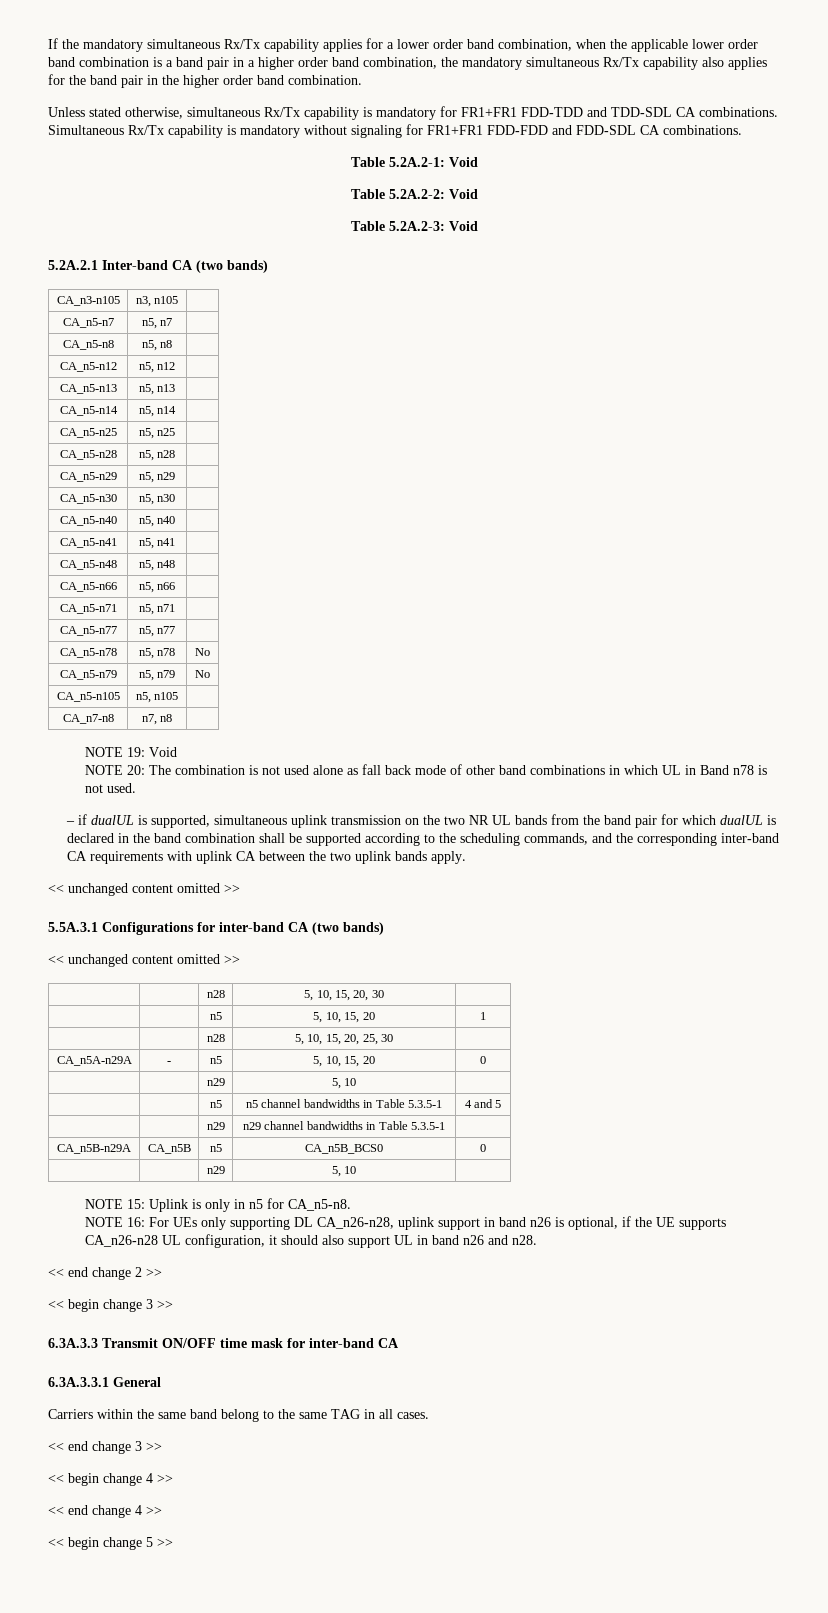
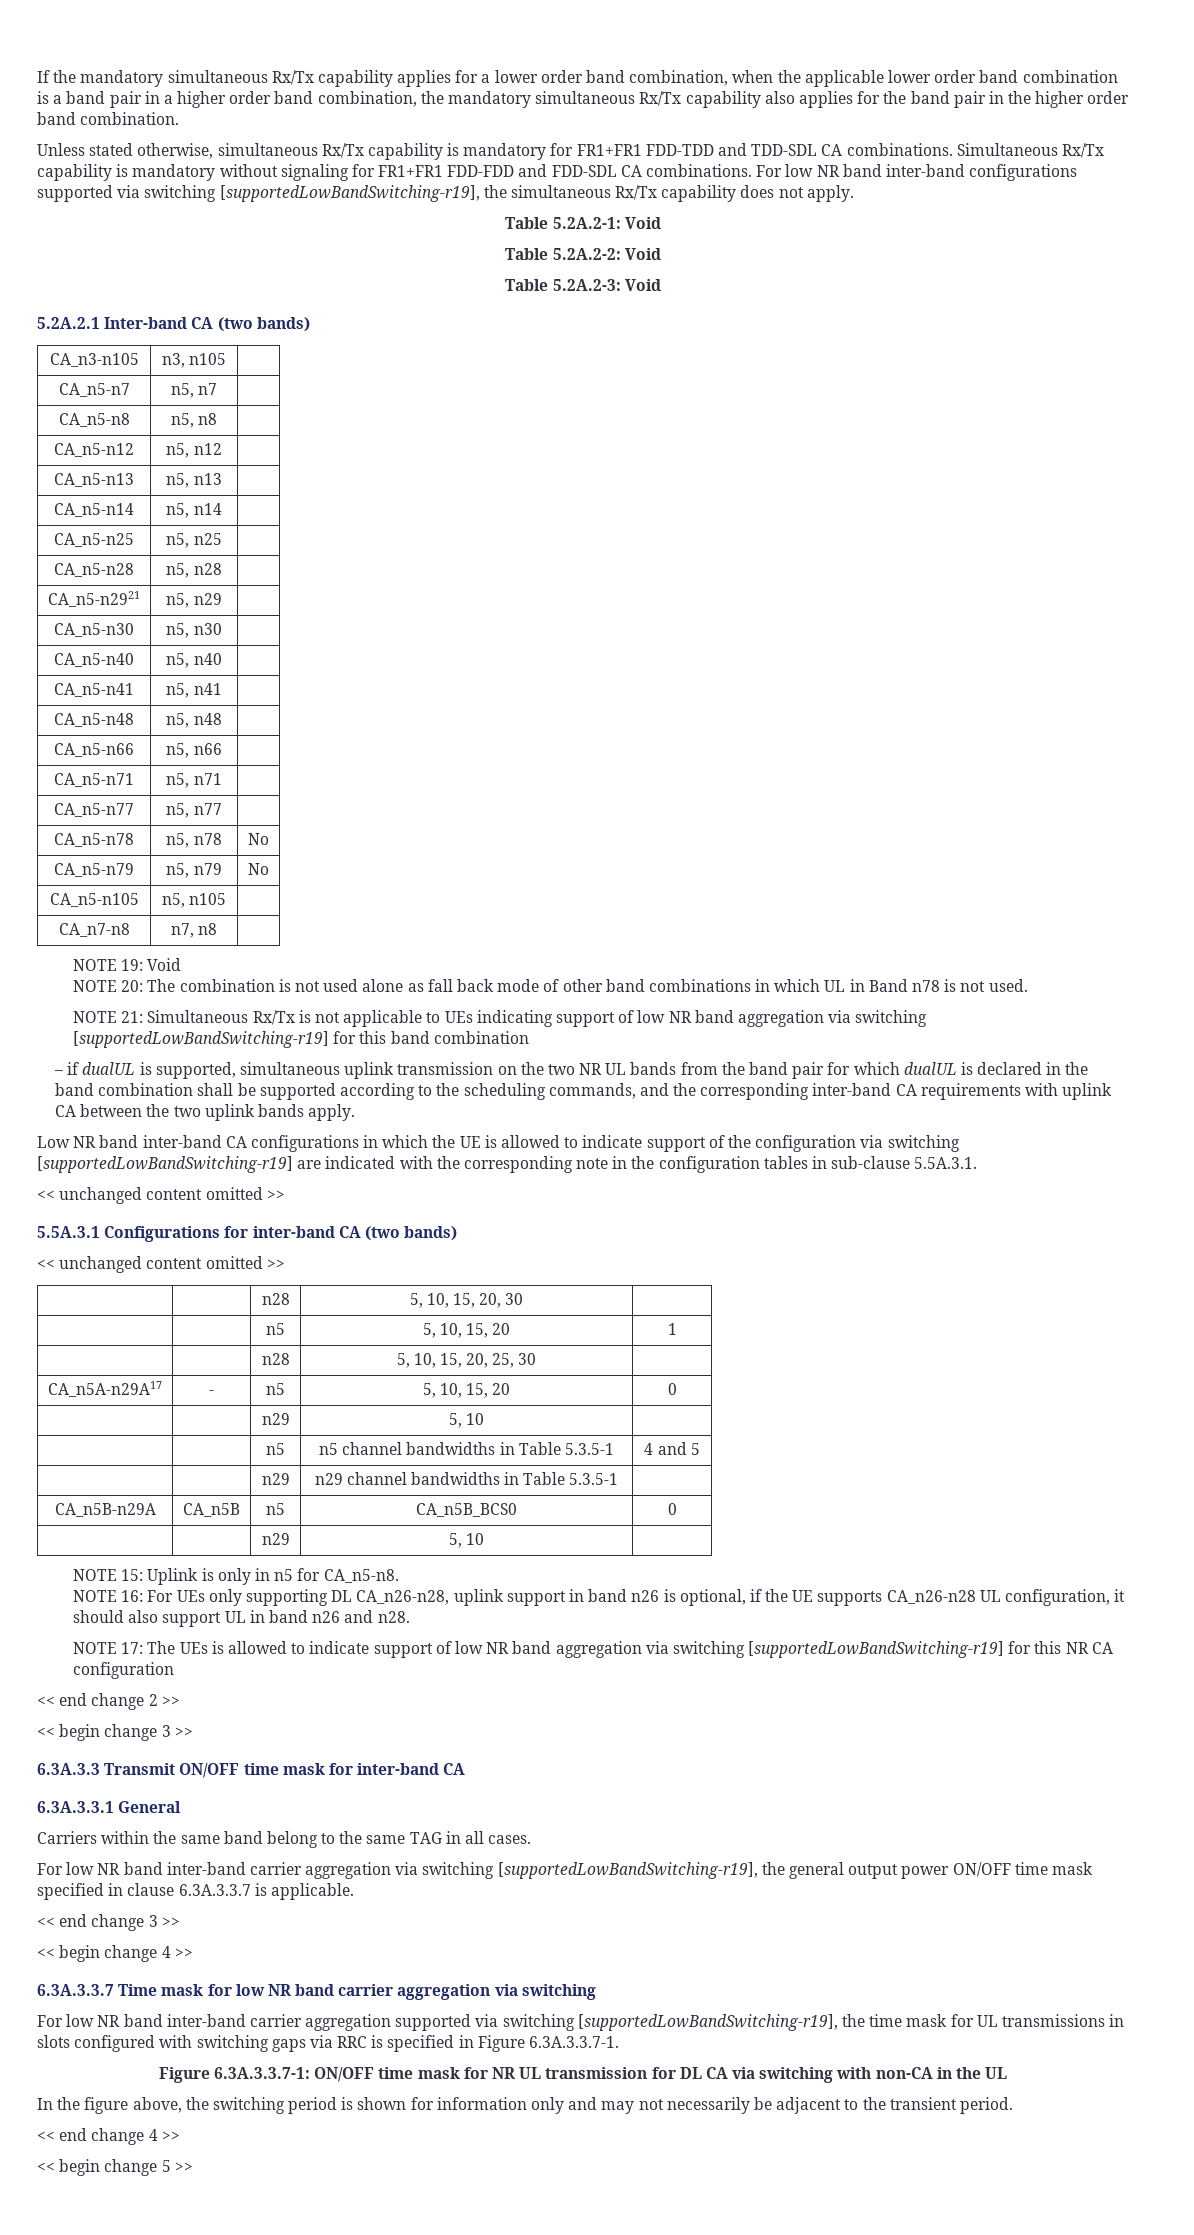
(742, 130) none -> [756,164,1078,181] [37,185,854,202] For low NR band inter-band configurations supported via switching [supportedLowBandSwitching-r19], the simultaneous Rx/Tx capability does not apply.
[59,472,117,482] CA_n5-n29 -> [48,591,140,607] CA_n5-n2921
(137, 788) none -> [73,1010,928,1027] [73,1031,529,1048] // NOTE 21: Simultaneous Rx/Tx is not applicable to UEs indicating support of low NR band aggregation via switching [supportedLowBandSwitching-r19] for this band combination
(466, 857) none -> [37,1135,960,1152] [37,1156,978,1173] // Low NR band inter-band CA configurations in which the UE is allowed to indicate support of the configuration via switching [supportedLowBandSwitching-r19] are indicated with the corresponding note in the configuration tables in sub-clause 5.5A.3.1.
[56,1056,132,1066] CA_n5A-n29A -> [48,1381,162,1397] CA_n5A-n29A17
(538, 1240) none -> [73,1641,1113,1658] [73,1662,175,1679] // NOTE 17: The UEs is allowed to indicate support of low NR band aggregation via switching [supportedLowBandSwitching-r19] for this NR CA configuration
(429, 1415) none -> [37,1862,1093,1879] [37,1883,354,1900] // For low NR band inter-band carrier aggregation via switching [supportedLowBandSwitching-r19], the general output power ON/OFF time mask specified in clause 6.3A.3.3.7 is applicable.
(173, 1478) none -> [37,1984,596,2000] [37,2014,1125,2031] [37,2035,620,2052] [158,2067,1008,2083] [37,2097,1013,2114] // 6.3A.3.3.7 Time mask for low NR band carrier aggregation via switching // For low NR band inter-band carrier aggregation supported via switching [supportedLowBandSwitching-r19], the time mask for UL transmissions in slots configured with switching gaps via RRC is specified in Figure 6.3A.3.3.7-1. // Figure 6.3A.3.3.7-1: ON/OFF time mask for NR UL transmission for DL CA via switching with non-CA in the UL // In the figure above, the switching period is shown for information only and may not necessarily be adjacent to the transient period.

